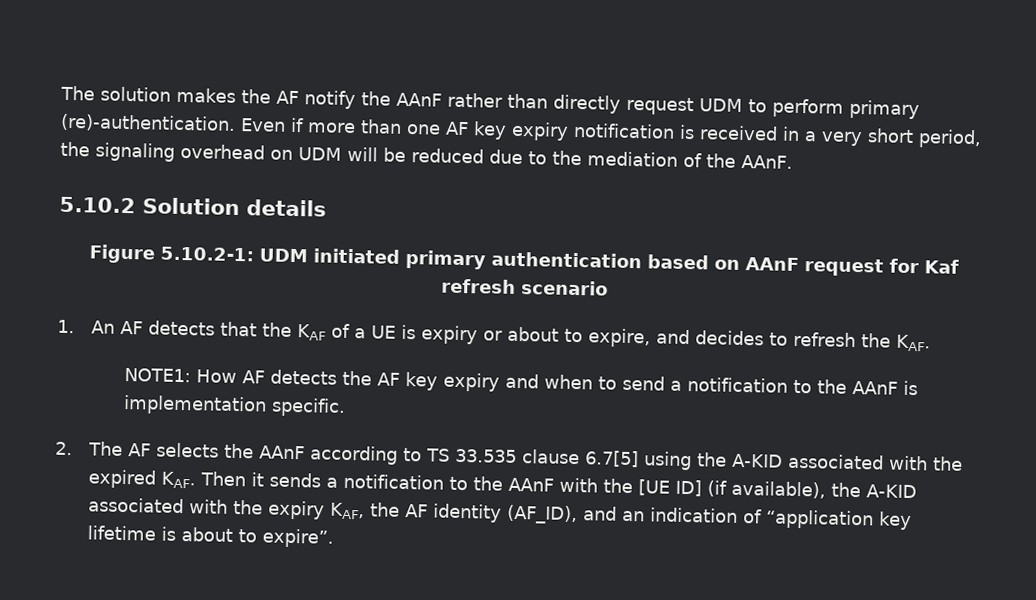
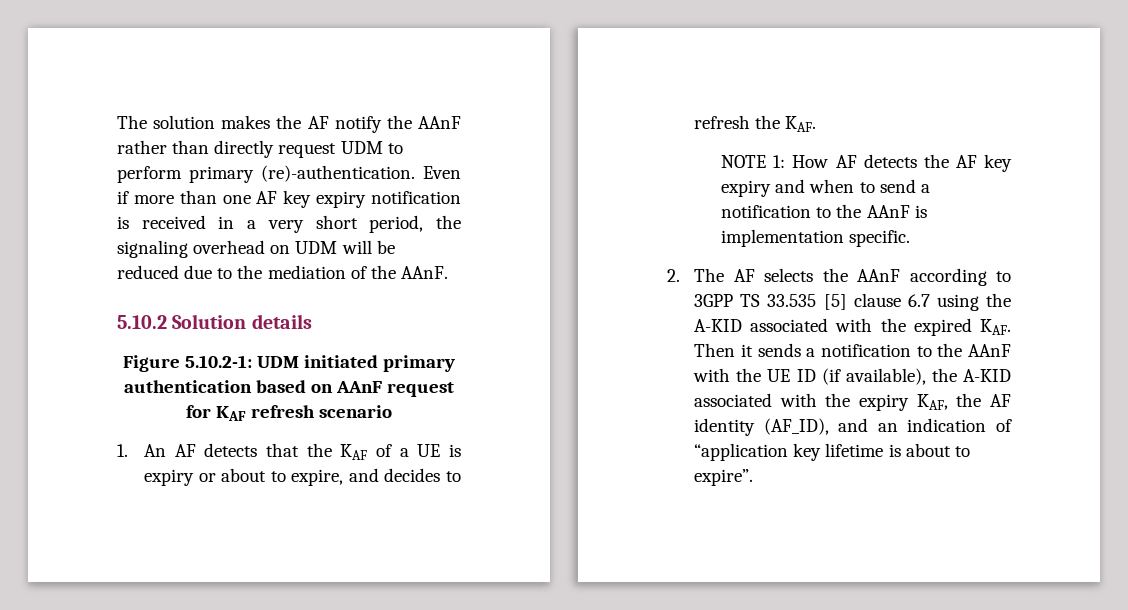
[924,259,959,274] Kaf -> [216,406,247,421] KAF
[124,368,192,383] NOTE1: -> [721,155,786,168] NOTE 1:
(423, 454) none -> [694,294,734,307] 3GPP
[522,449,640,468] clause 6.7[5] -> [823,293,930,310] [5] clause 6.7
[638,479,703,497] [UE ID] -> [767,369,816,382] UE ID

